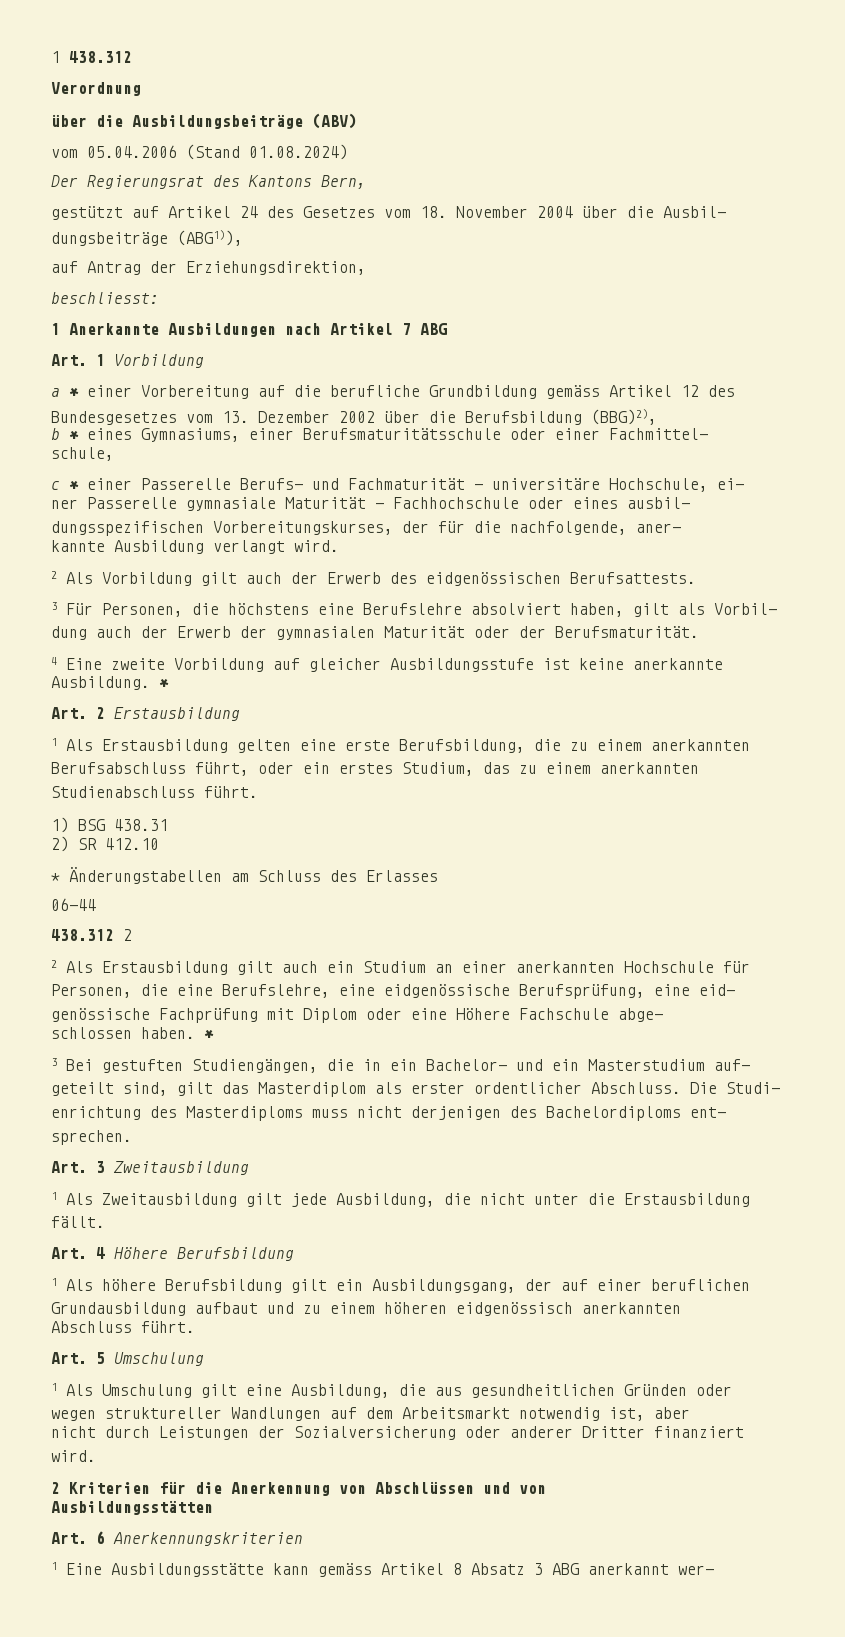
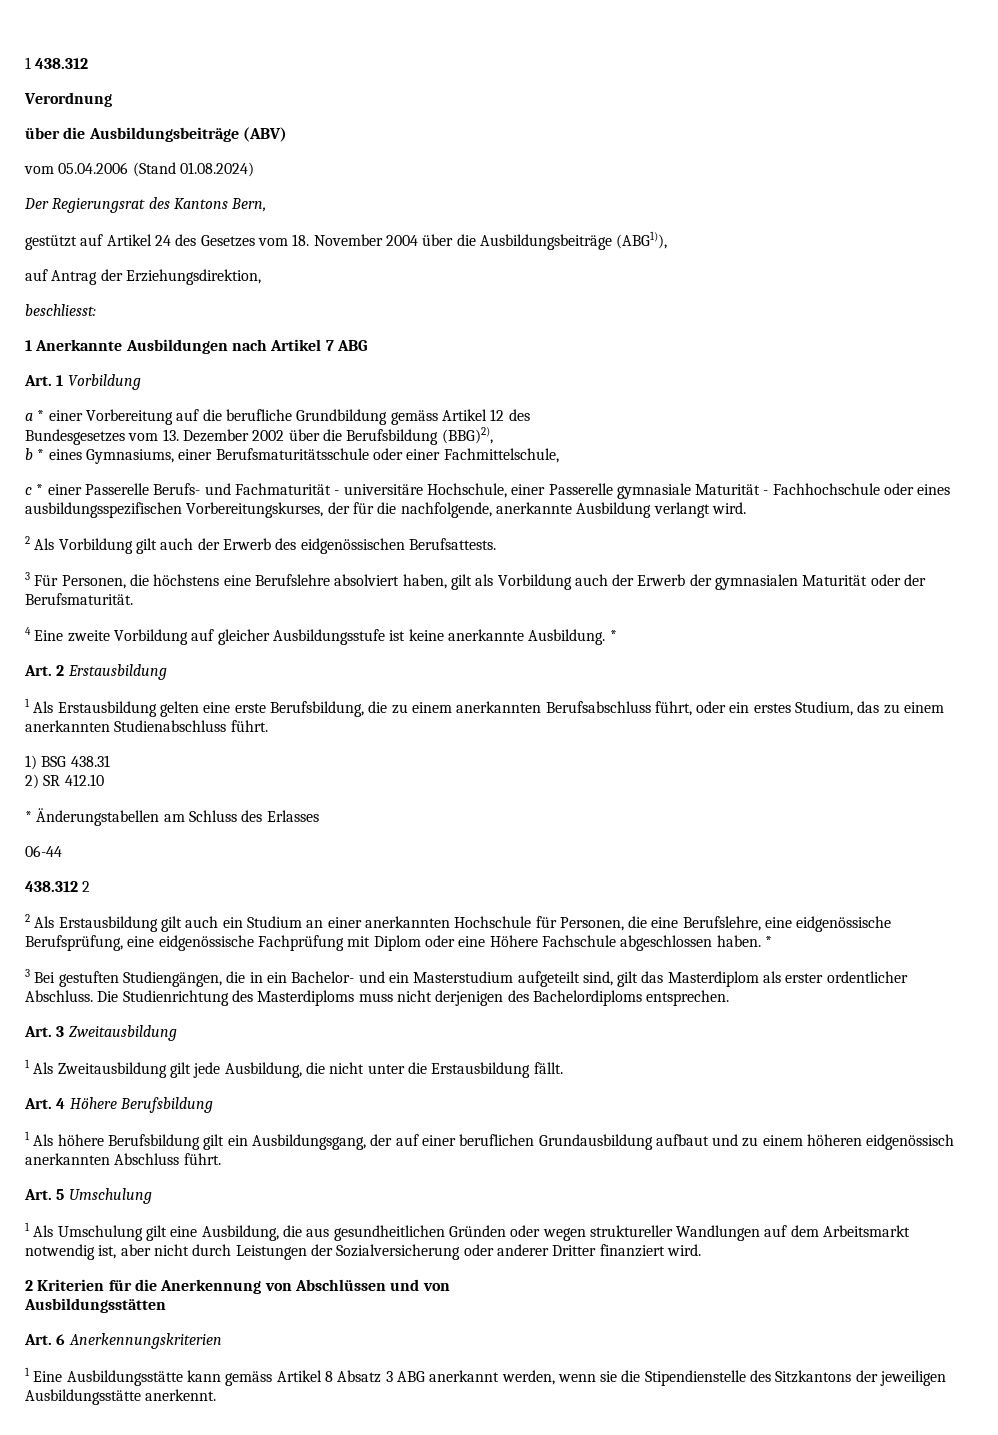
[663,206,726,218] [51,232,168,246] Ausbil- // dungsbeiträge -> [479,234,612,250] Ausbildungsbeiträge
[609,428,708,440] [51,447,114,461] Fachmittel- // schule, -> [443,448,559,463] Fachmittelschule,
[717,478,744,490] [51,499,78,509] ei- // ner -> [511,484,546,495] einer
[627,497,690,509] [51,521,204,536] ausbil- // dungsspezifischen -> [25,502,182,518] ausbildungsspezifischen
[636,523,681,533] [51,540,105,552] aner- // kannte -> [495,502,572,514] anerkannte
[714,603,777,615] [51,626,87,640] Vorbil- // dung -> [497,574,572,590] Vorbildung
(750, 745) // -> (542, 707) none
(699, 768) // -> (110, 726) none
(750, 967) // -> (557, 922) none
[699,984,735,996] [51,1008,150,1022] eid- // genössische -> [158,935,254,951] eidgenössische
[618,1008,663,1022] [51,1027,132,1039] abge- // schlossen -> [620,935,713,951] abgeschlossen
[714,1059,750,1071] [51,1082,114,1096] auf- // geteilt -> [517,971,580,987] aufgeteilt
[726,1082,780,1094] [51,1106,141,1120] Studi- // enrichtung -> [122,990,229,1006] Studienrichtung
[690,1107,726,1118] [51,1130,132,1145] ent- // sprechen. -> [646,990,730,1006] entsprechen.
(750, 1200) // -> (531, 1070) none
(750, 1285) // -> (535, 1140) none
(681, 1308) // -> (110, 1159) none
(732, 1390) // -> (541, 1231) none
(690, 1413) // -> (151, 1250) none
(744, 1432) // -> (665, 1250) none
[678,1565,714,1575] wer- -> [501,1370,947,1386] [25,1389,217,1405] werden, wenn sie die Stipendienstelle des Sitzkantons der jeweiligen Ausbildungsstätte anerkennt.

